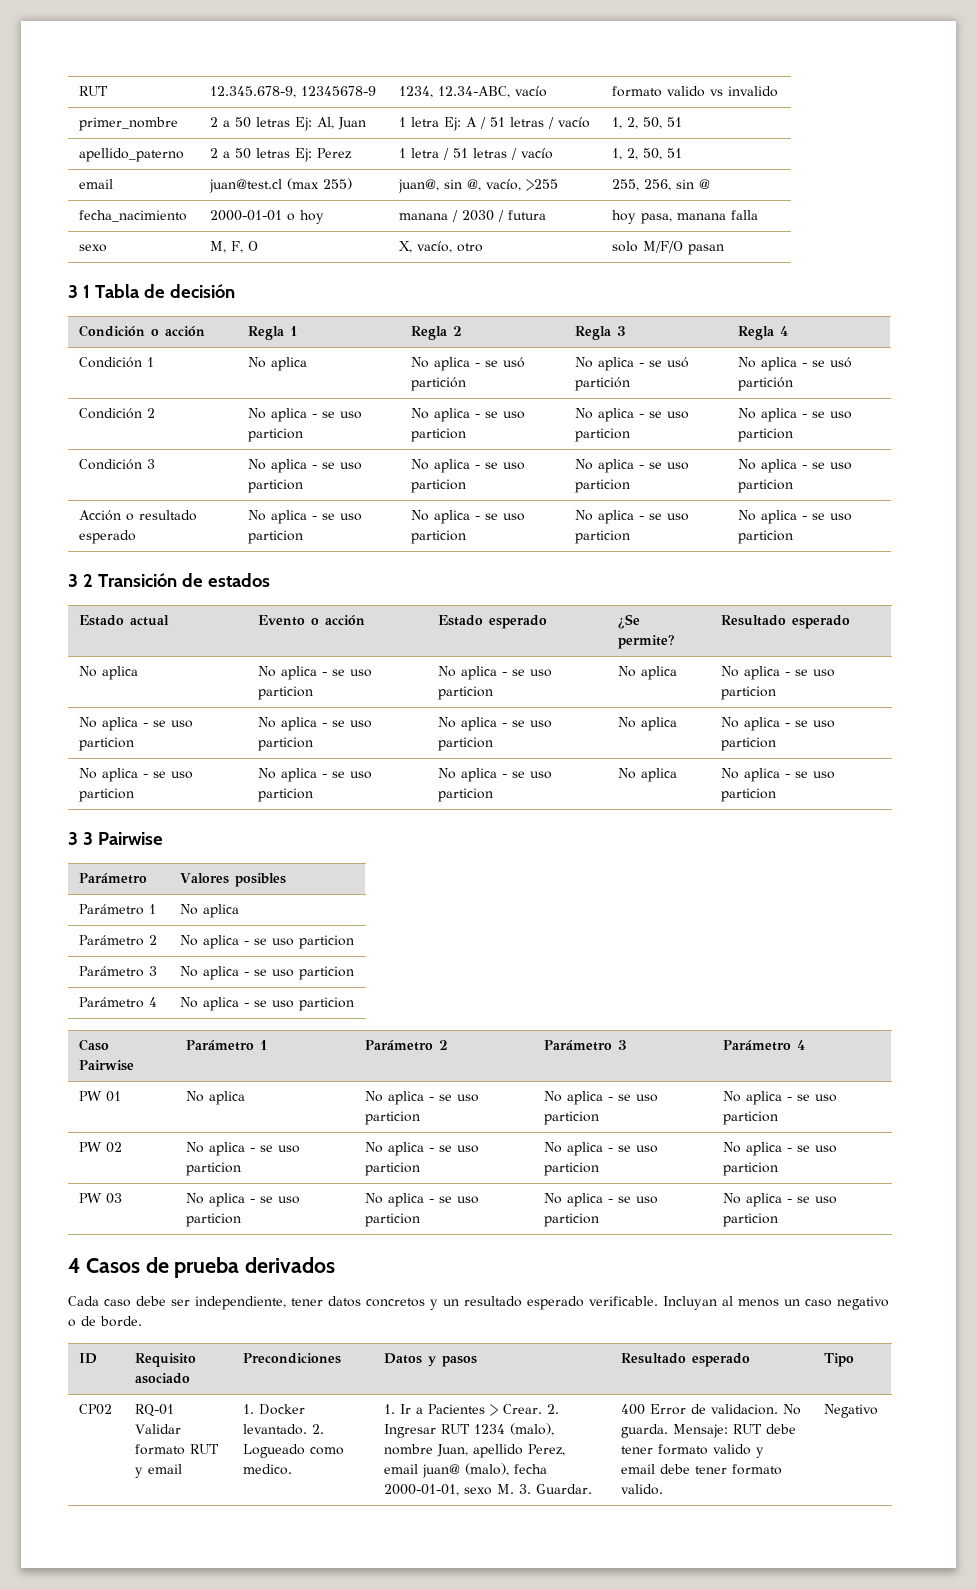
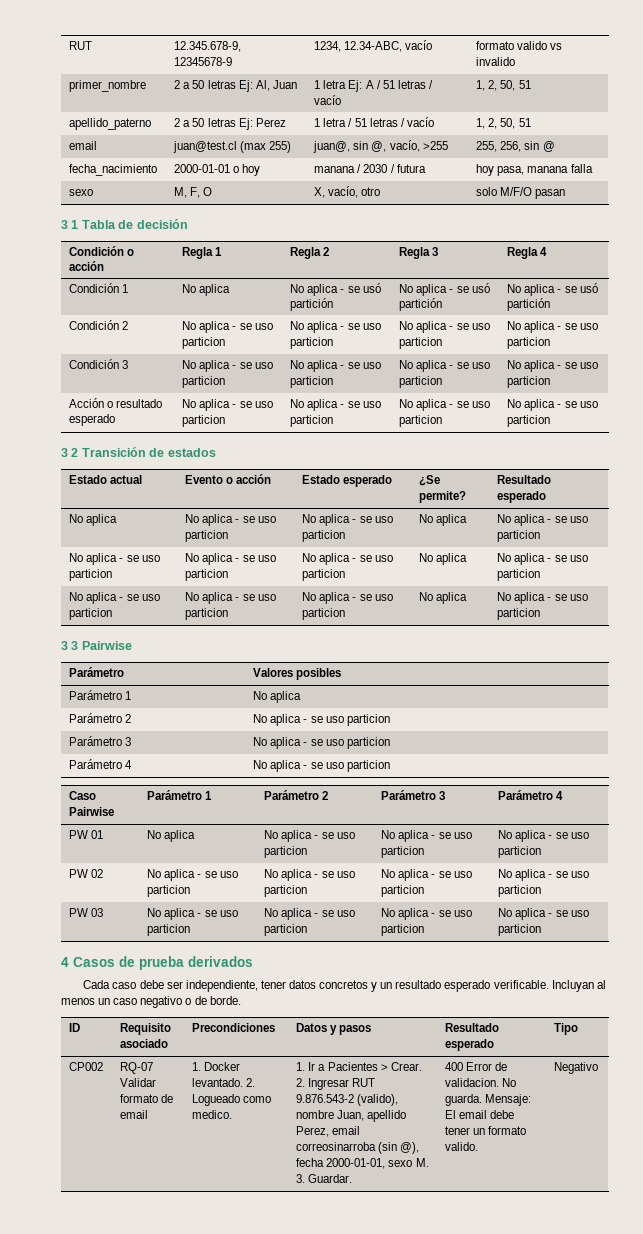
[79,1404,113,1415] [135,1404,175,1417] [135,1424,182,1434] [135,1444,220,1455] [135,1467,144,1478] CP02 | RQ-01 Validar formato RUT y -> [69,1062,104,1071] [120,1062,154,1074] [120,1078,157,1087] [120,1094,174,1103] CP002 | RQ-07 Validar formato de
[474,1423,555,1436] 1234 (malo), -> [296,1094,399,1106] 9.876.543-2 (valido),
[422,1463,510,1478] juan@ (malo), -> [296,1142,420,1154] correosinarroba (sin @),
[733,1424,797,1434] [621,1444,765,1458] RUT debe tener formato valido y -> [445,1110,457,1119] El
(728, 1470) none -> [473,1128,486,1135] un

